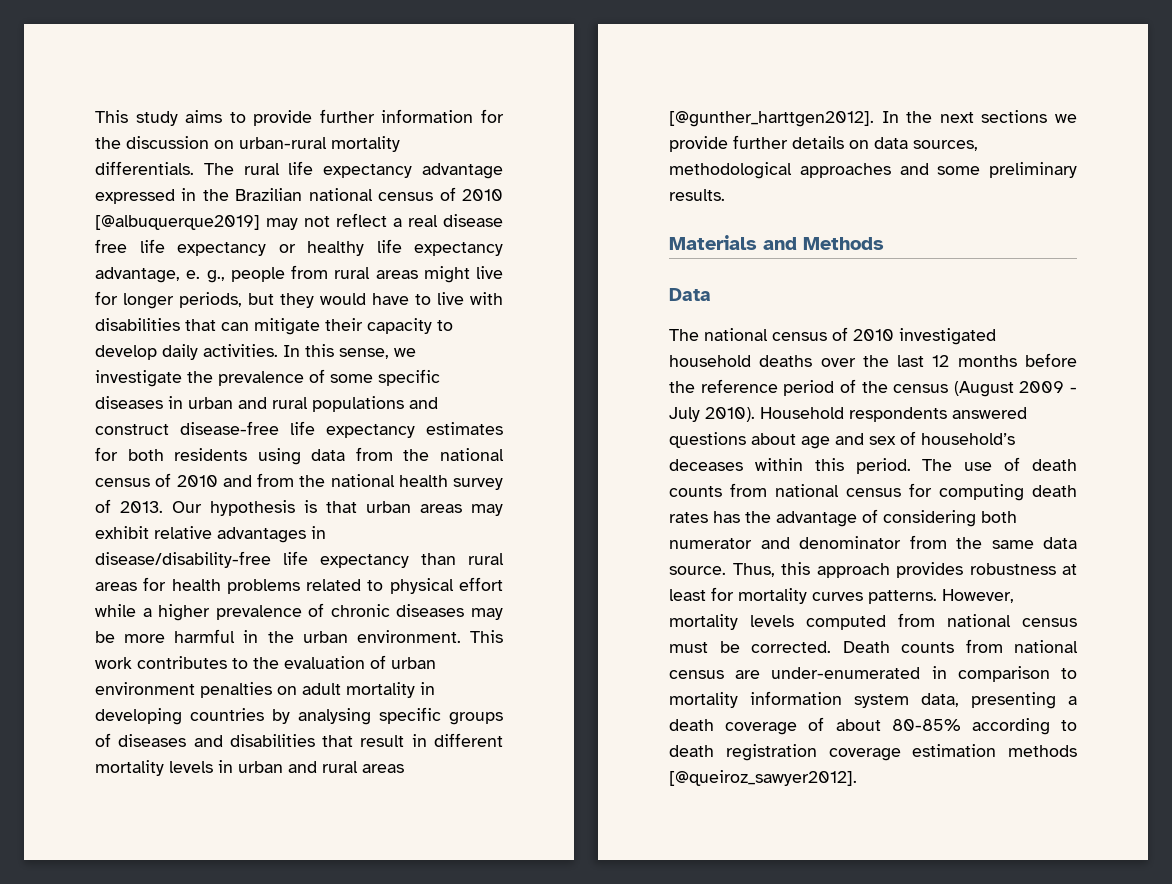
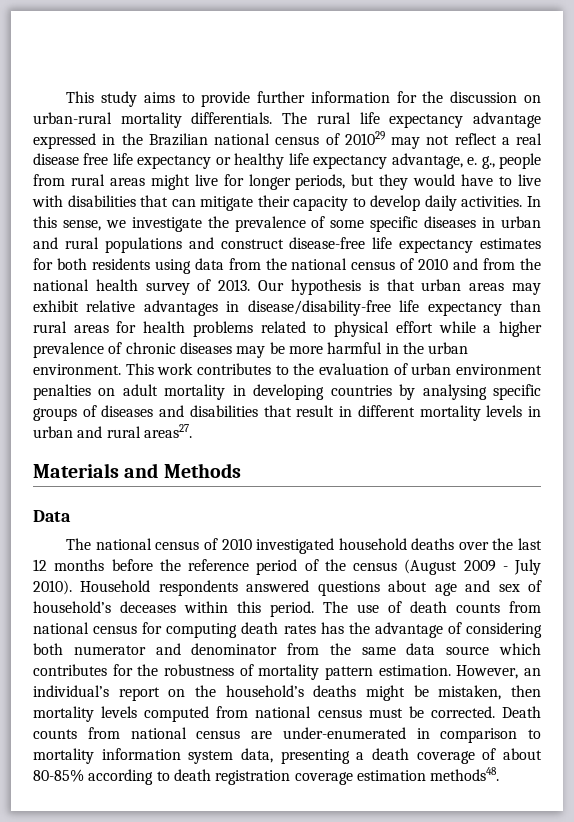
[462,189,503,201] [95,215,260,230] 2010 [@albuquerque2019] -> [344,131,385,145] 201029
[362,764,404,773] [669,110,1077,127] [669,135,978,152] [669,162,1077,179] [669,189,725,201] areas [@gunther_harttgen2012]. In the next sections we provide further details on data sources, methodological approaches and some preliminary results. -> [143,424,192,438] areas27.
[669,562,1077,578] [669,587,1014,604] source. Thus, this approach provides robustness at least for mortality curves patterns. However, -> [446,643,541,655] [33,664,541,680] [33,685,541,701] source which contributes for the robustness of mortality pattern estimation. However, an individual’s report on the household’s deaths might be mistaken, then
[1008,745,1077,757] [669,770,857,786] methods [@queiroz_sawyer2012]. -> [430,767,500,781] methods48.

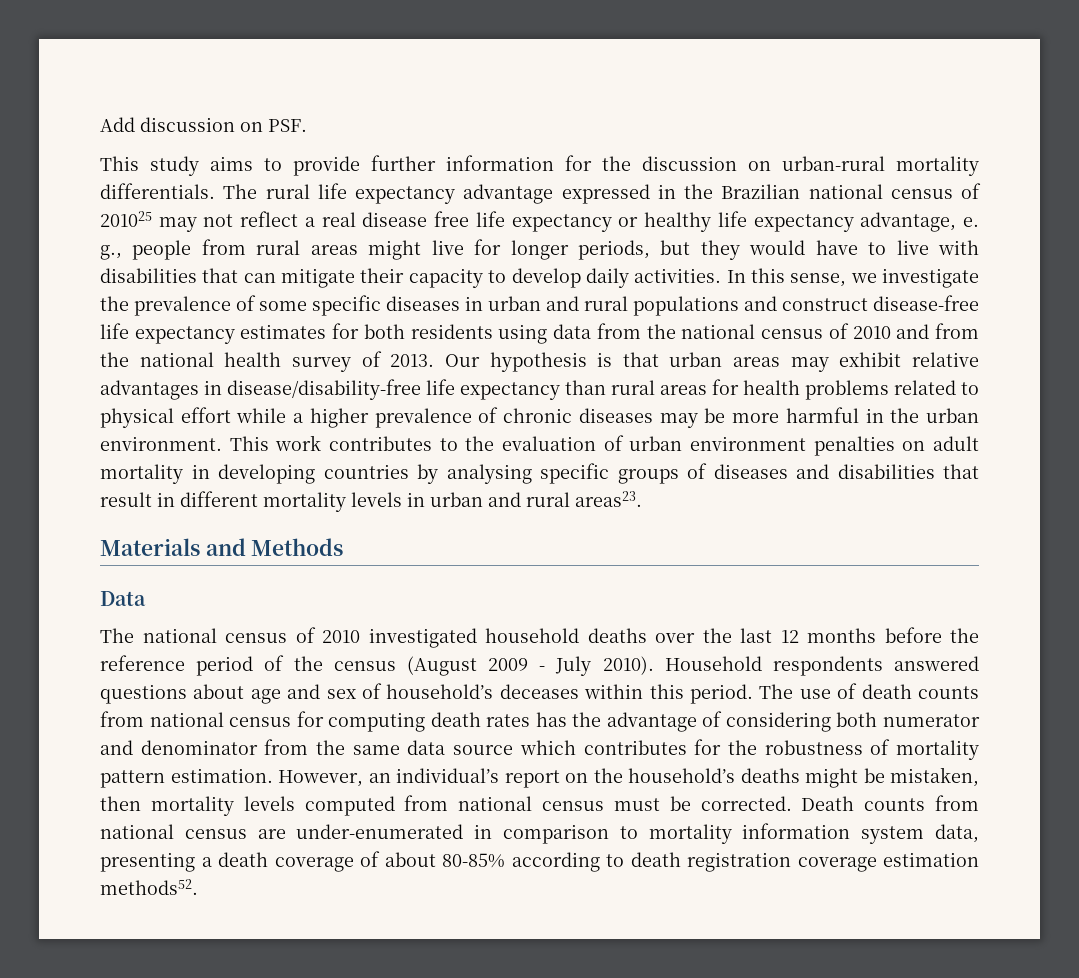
(66, 97) none -> [100,117,307,132] Add discussion on PSF. //
[344,131,385,145] 201029 -> [100,211,152,227] 201025
[143,424,192,438] areas27. -> [575,491,642,507] areas23.
[430,767,500,781] methods48. -> [100,879,198,895] methods52.

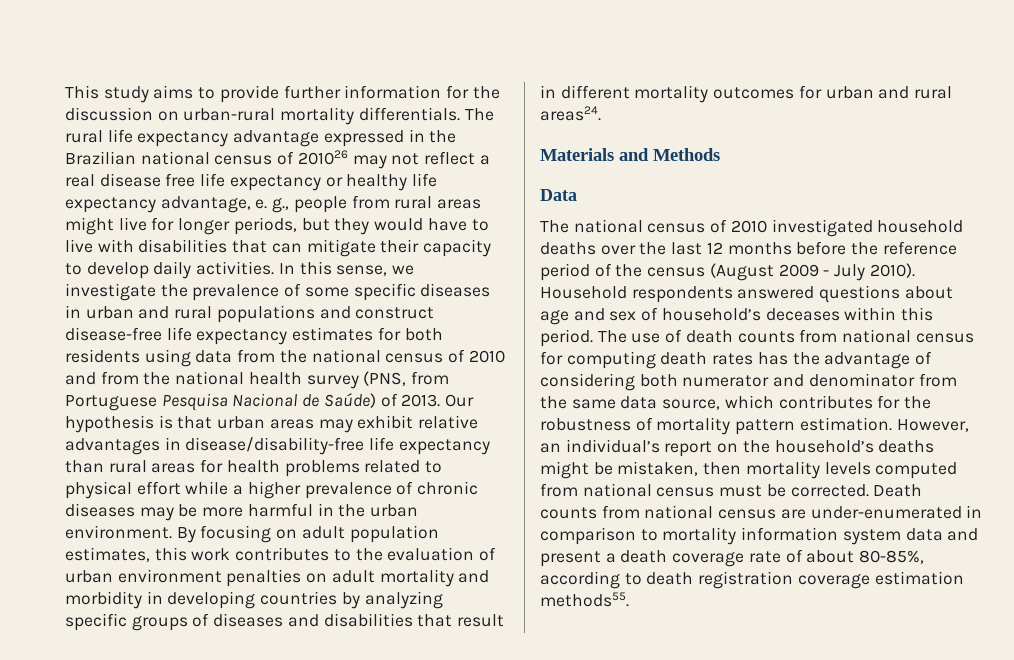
[100,117,307,132] Add discussion on PSF. // -> (65, 92) none
[100,211,152,227] 201025 -> [297,150,348,165] 201026
(351, 364) none -> [363,371,450,386] [65,393,376,411] (PNS, from Portuguese Pesquisa Nacional de Saúde)
[229,436,269,451] This -> [176,525,439,543] [65,547,187,562] By focusing on adult population estimates, this
(183, 474) none -> [458,570,490,583] [65,591,142,609] and morbidity
[446,464,532,484] analysing -> [364,591,443,609] analyzing
[351,491,642,507] levels in urban and rural areas23. -> [713,85,953,99] [540,106,601,121] outcomes for urban and rural areas24.
[453,745,514,755] source -> [662,399,721,410] source,
[934,824,979,843] [100,852,195,872] data, presenting -> [905,528,979,541] [540,551,601,567] data and present
(354, 864) none -> [748,551,781,563] rate
[442,853,505,868] 80-85% -> [859,550,925,564] 80-85%,
[100,879,198,895] methods52. -> [540,592,629,607] methods55.

